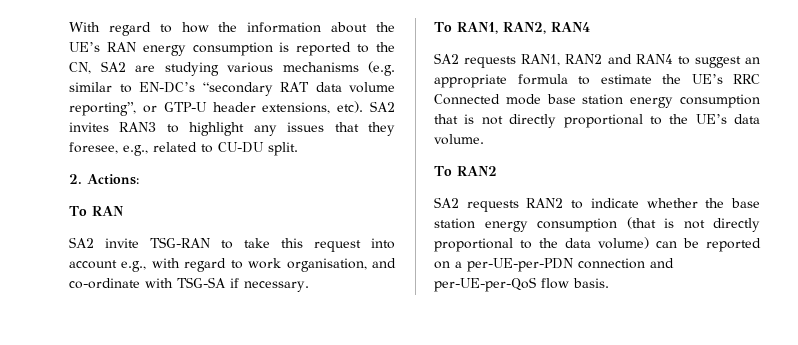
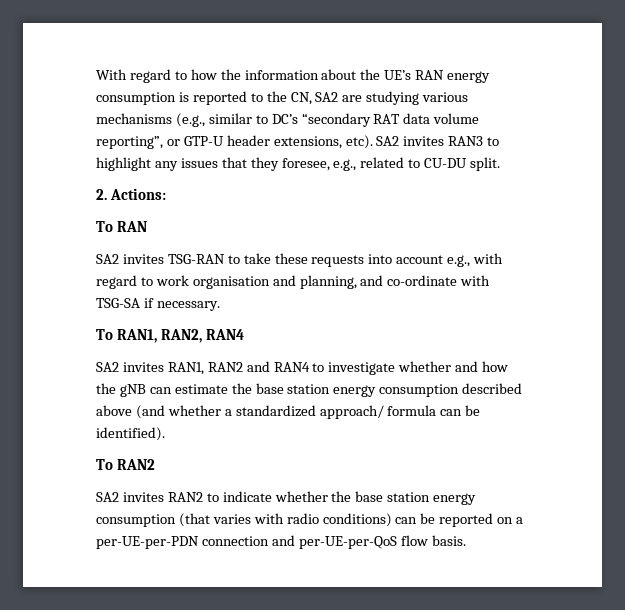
[368,61,395,76] (e.g. -> [175,113,205,127] (e.g.,
[139,82,195,93] EN-DC’s -> [271,114,298,124] DC’s
[105,238,139,248] invite -> [122,254,164,264] invites
[281,238,361,252] this request -> [274,253,365,267] these requests
[286,258,367,272] organisation, -> [192,275,357,289] organisation and planning,
[464,56,517,68] requests -> [122,362,164,372] invites
[694,56,760,68] [434,74,760,88] [434,94,760,108] [434,114,760,128] [434,134,484,145] suggest an appropriate formula to estimate the UE’s RRC Connected mode base station energy consumption that is not directly proportional to the UE’s data volume. -> [328,361,509,375] [96,383,523,397] [96,405,481,419] [96,427,165,441] investigate whether and how the gNB can estimate the base station energy consumption described above (and whether a standardized approach/ formula can be identified).
[466,200,519,212] requests -> [122,492,164,502] invites
[664,218,760,232] [434,237,649,252] is not directly proportional to the data volume) -> [212,513,392,527] varies with radio conditions)

